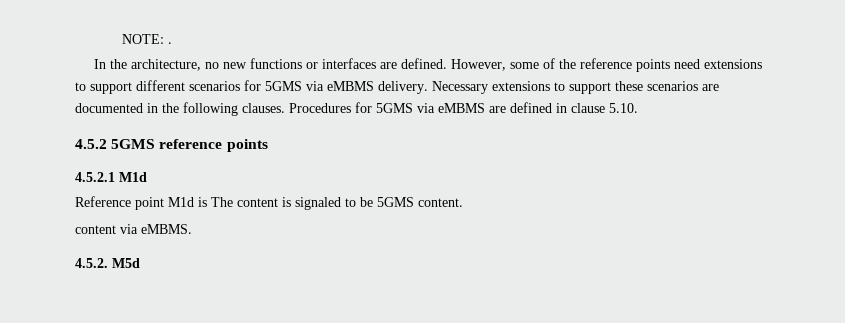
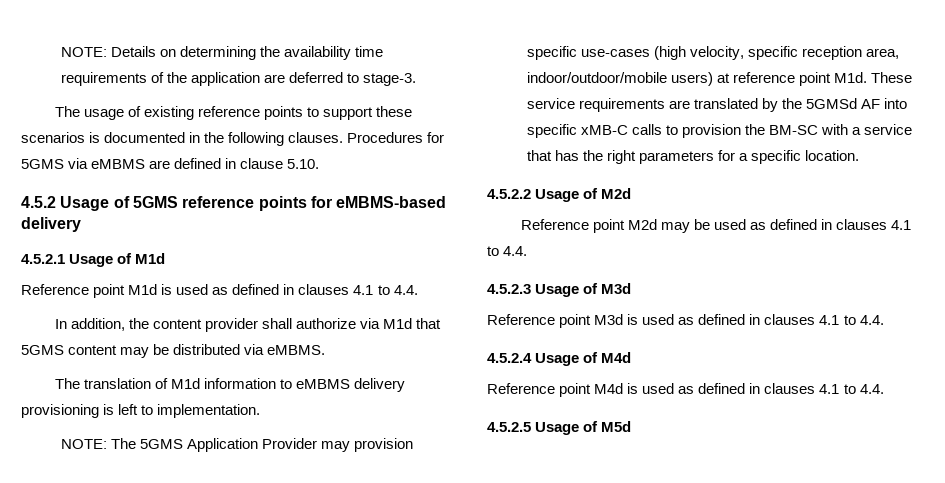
[122,34,173,44] [93,58,762,72] [75,80,550,94] NOTE: . // In the architecture, no new functions or interfaces are defined. However, some of the reference points need extensions to support different scenarios for 5GMS via eMBMS delivery. Necessary extensions -> [60,46,384,60] [60,72,417,86] [54,106,304,120] NOTE: Details on determining the availability time requirements of the application are deferred to stage-3. // The usage of existing reference points
[702,84,719,91] are -> [89,132,101,143] is
(107, 144) none -> [60,196,130,211] Usage of
(268, 145) none -> [310,196,447,208] [21,217,81,232] for eMBMS-based delivery
(115, 177) none -> [69,253,133,267] Usage of
[211,197,463,210] [75,224,192,234] [75,258,108,268] The content is signaled to be 5GMS content. // content via eMBMS. // 4.5.2. -> [176,284,418,295] [54,318,442,332] [21,344,326,358] [54,378,406,392] [21,404,261,418] [60,438,414,452] [526,46,900,60] [526,72,913,86] [526,98,908,112] [526,124,913,138] [526,150,860,164] [487,188,632,202] [520,219,912,233] [487,246,528,256] [487,283,632,297] [487,314,884,328] [487,352,632,366] [487,383,884,397] [487,421,599,435] used as defined in clauses 4.1 to 4.4. // In addition, the content provider shall authorize via M1d that 5GMS content may be distributed via eMBMS. // The translation of M1d information to eMBMS delivery provisioning is left to implementation. // NOTE: The 5GMS Application Provider may provision specific use-cases (high velocity, specific reception area, indoor/outdoor/mobile users) at reference point M1d. These service requirements are translated by the 5GMSd AF into specific xMB-C calls to provision the BM-SC with a service that has the right parameters for a specific location. // 4.5.2.2 Usage of M2d // Reference point M2d may be used as defined in clauses 4.1 to 4.4. // 4.5.2.3 Usage of M3d // Reference point M3d is used as defined in clauses 4.1 to 4.4. // 4.5.2.4 Usage of M4d // Reference point M4d is used as defined in clauses 4.1 to 4.4. // 4.5.2.5 Usage of

